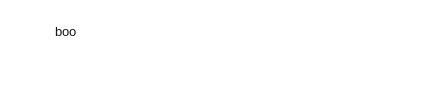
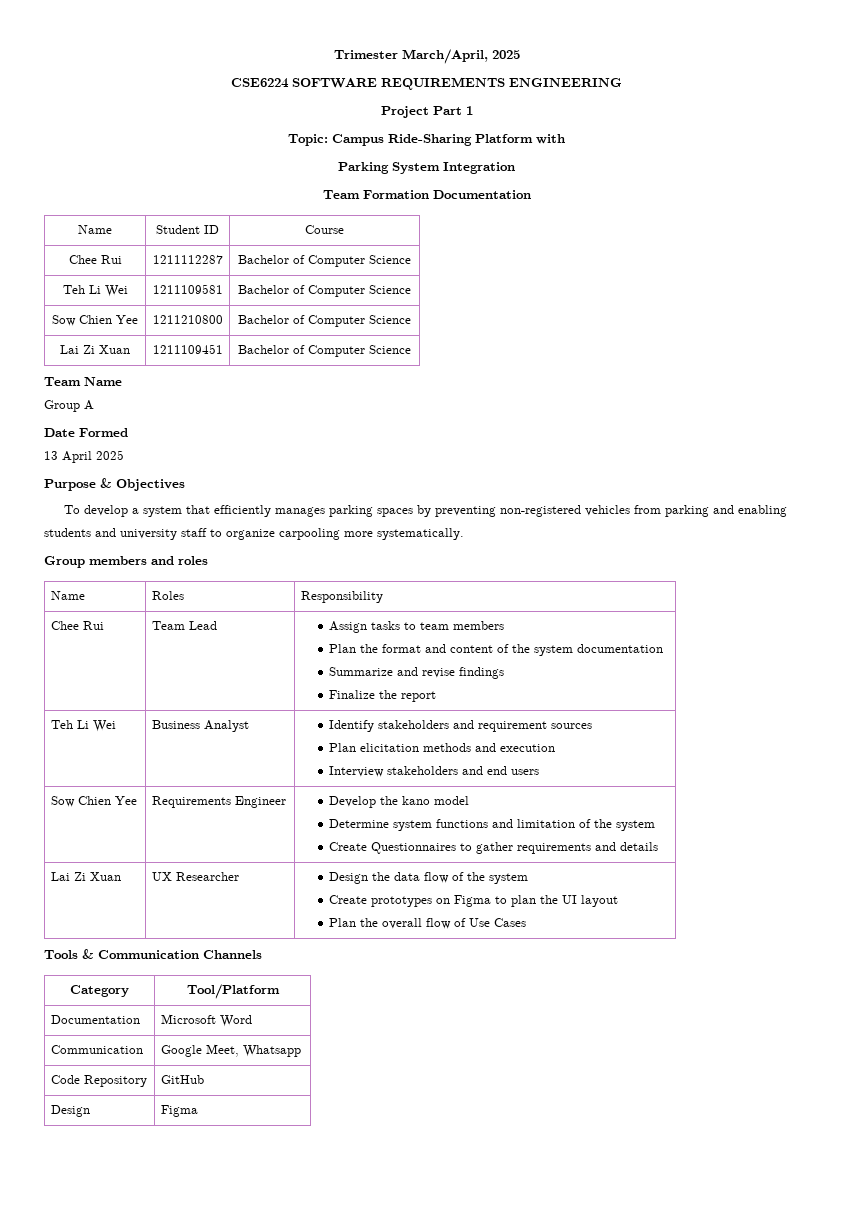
[55,27,76,36] boo -> [333,49,520,64] [231,77,622,90] [380,106,473,118] [288,134,565,146] [338,162,515,174] [322,190,531,199] [78,225,112,234] [156,225,219,234] [305,225,344,234] [68,255,122,264] [152,255,223,264] [238,255,411,267] [62,285,128,297] [152,284,223,294] [238,285,411,297] [52,315,138,326] [152,315,223,324] [238,315,411,327] [60,345,130,354] [152,344,223,354] [238,345,411,357] [44,377,122,386] [44,400,94,412] [44,428,128,437] [44,450,124,463] [44,478,185,491] [64,505,788,517] [44,528,464,540] [44,556,208,568] [50,591,85,600] [151,591,184,600] [300,591,383,603] [50,621,104,630] [151,621,217,630] [329,621,505,633] [329,644,664,656] [329,667,505,679] [329,690,437,702] [50,720,116,732] [151,720,249,732] [329,720,593,732] [329,743,556,752] [329,766,540,777] [50,796,137,807] [151,796,286,808] [329,796,470,808] [329,819,656,831] [329,842,659,854] [50,872,121,881] [151,872,239,881] [329,872,529,884] [329,895,619,907] [329,918,527,929] [44,949,262,959] [70,985,129,997] [186,984,280,999] [50,1015,140,1024] [160,1014,252,1027] [50,1045,143,1054] [160,1044,301,1057] [50,1075,147,1087] [160,1075,204,1084] [50,1105,90,1117] [160,1105,198,1117] Trimester March/April, 2025 // CSE6224 SOFTWARE REQUIREMENTS ENGINEERING // Project Part 1 // Topic: Campus Ride-Sharing Platform with // Parking System Integration // Team Formation Documentation // Name | Student ID | Course // Chee Rui | 1211112287 | Bachelor of Computer Science // Teh Li Wei | 1211109581 | Bachelor of Computer Science // Sow Chien Yee | 1211210800 | Bachelor of Computer Science // Lai Zi Xuan | 1211109451 | Bachelor of Computer Science // Team Name // Group A // Date Formed // 13 April 2025 // Purpose & Objectives // To develop a system that efficiently manages parking spaces by preventing non-registered vehicles from parking and enabling students and university staff to organize carpooling more systematically. // Group members and roles // Name | Roles | Responsibility // Chee Rui | Team Lead | Assign tasks to team members // Plan the format and content of the system documentation // Summarize and revise findings // Finalize the report // Teh Li Wei | Business Analyst | Identify stakeholders and requirement sources // Plan elicitation methods and execution // Interview stakeholders and end users // Sow Chien Yee | Requirements Engineer | Develop the kano model // Determine system functions and limitation of the system // Create Questionnaires to gather requirements and details // Lai Zi Xuan | UX Researcher | Design the data flow of the system // Create prototypes on Figma to plan the UI layout // Plan the overall flow of Use Cases // Tools & Communication Channels // Category | Tool/Platform // Documentation | Microsoft Word // Communication | Google Meet, Whatsapp // Code Repository | GitHub // Design | Figma

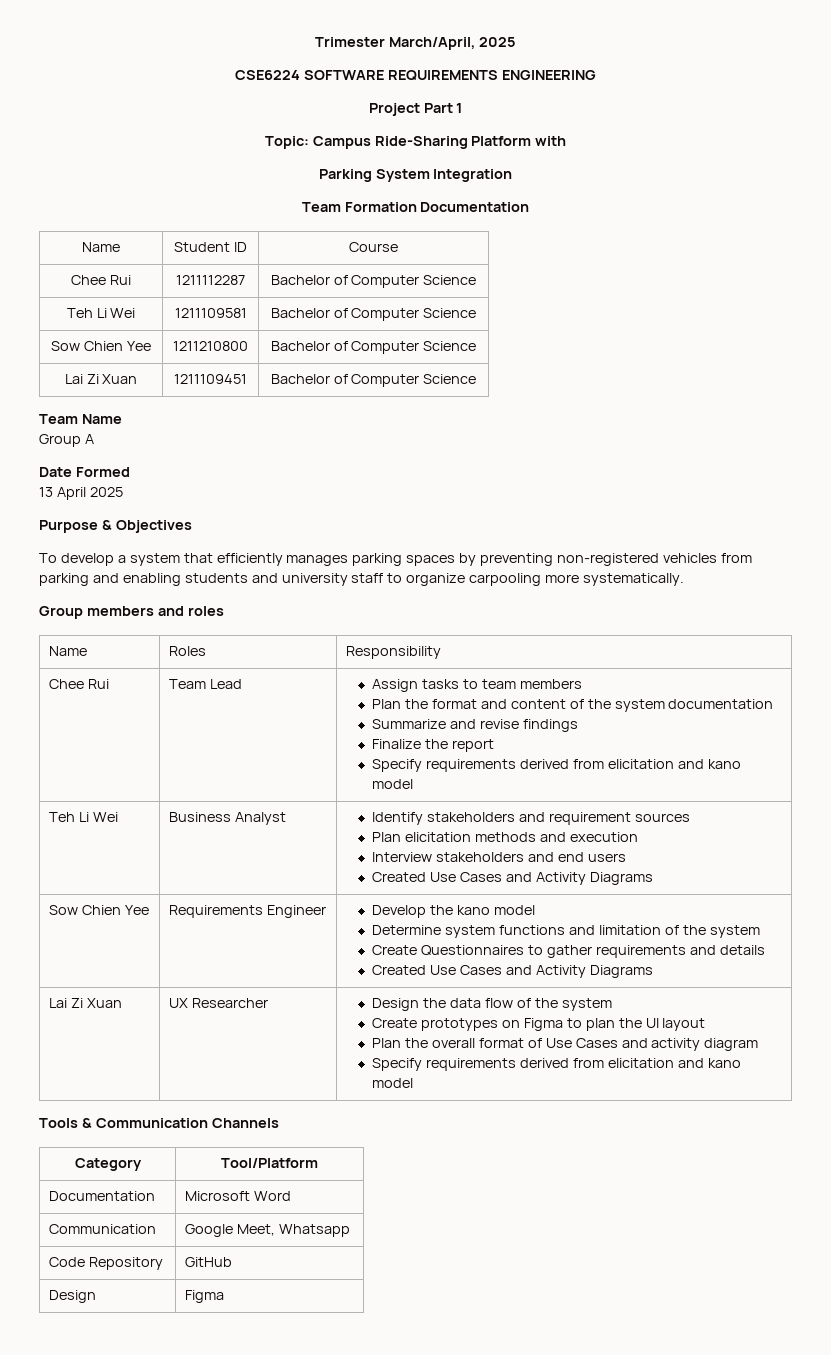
(437, 696) none -> [372,759,741,772] [372,779,414,789] // Specify requirements derived from elicitation and kano model
(540, 772) none -> [372,872,653,885] // Created Use Cases and Activity Diagrams
(659, 846) none -> [372,965,653,978] // Created Use Cases and Activity Diagrams
[426,918,452,929] flow -> [478,1038,524,1048] format
(527, 922) none -> [621,1038,759,1051] [372,1058,741,1071] [372,1078,414,1088] and activity diagram // Specify requirements derived from elicitation and kano model

